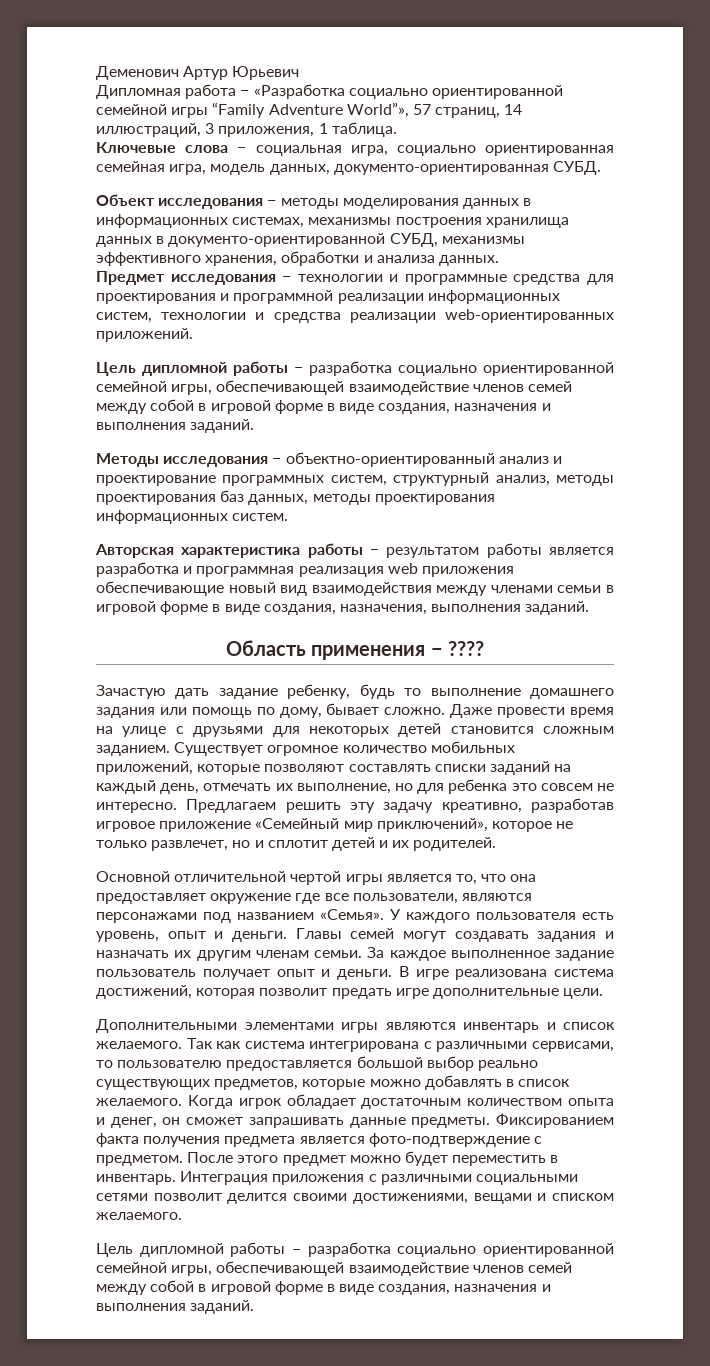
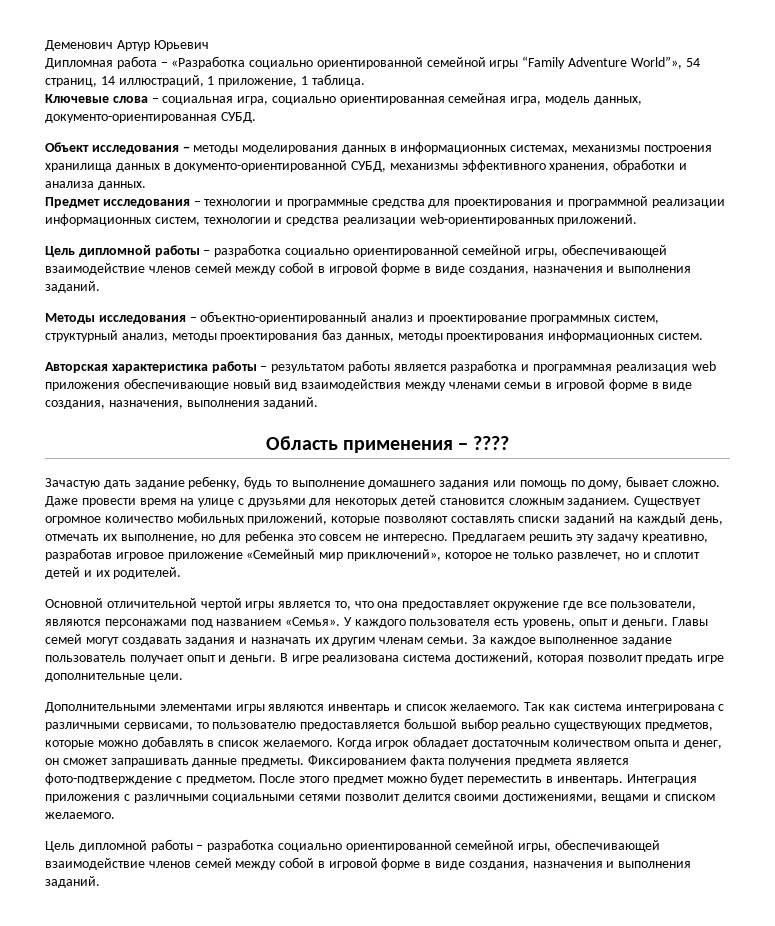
[412,104,431,115] 57 -> [685,58,700,67] 54
[205,123,315,137] 3 приложения, -> [207,76,298,87] 1 приложение,

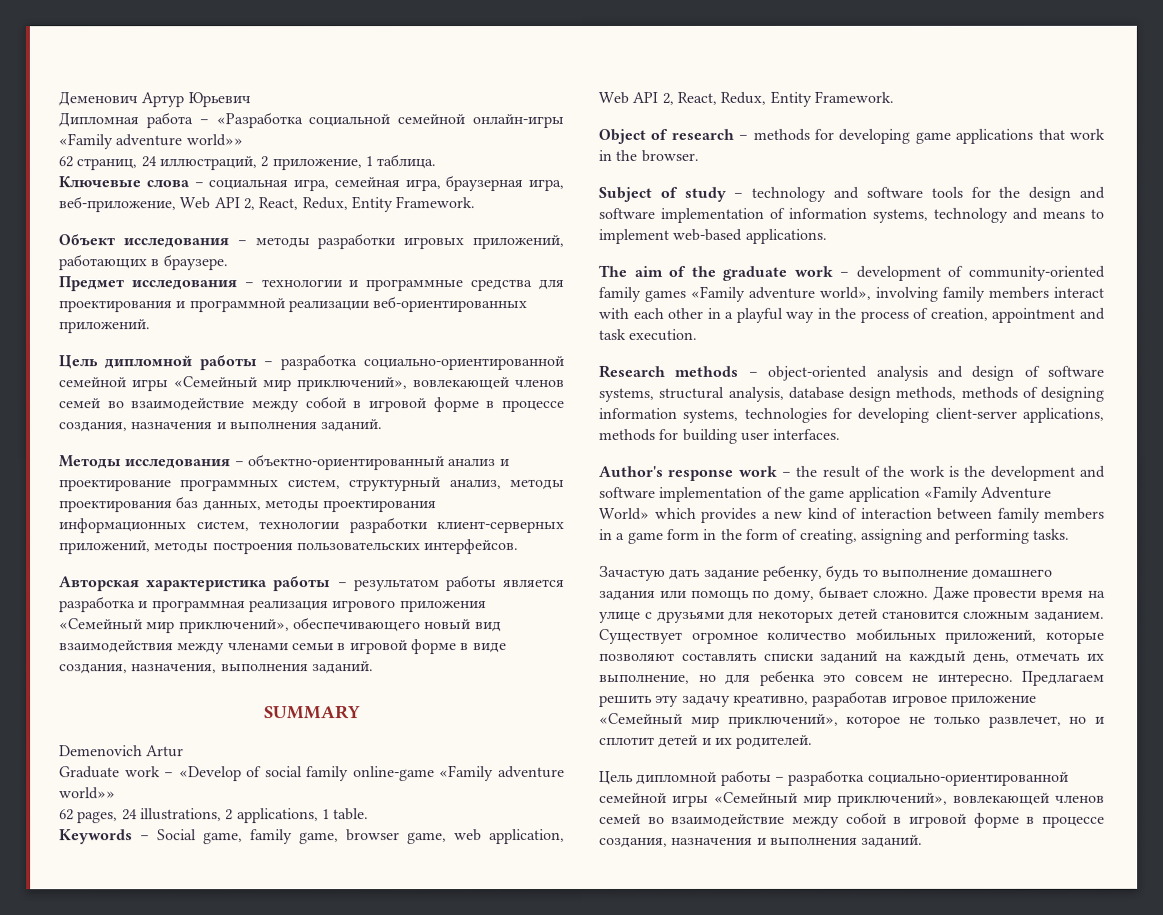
[249,56,700,69] [45,75,215,87] социально ориентированной семейной игры “Family Adventure World”», 54 страниц, 14 иллюстраций, 1 -> [308,114,564,129] [58,133,243,150] [58,156,269,171] социальной семейной онлайн-игры «Family adventure world»» // 62 страниц, 24 иллюстраций, 2
[271,93,642,105] [45,112,256,123] [45,142,712,154] [45,159,688,172] [45,181,146,190] социально ориентированная семейная игра, модель данных, документо-ориентированная СУБД. // Объект исследования − методы моделирования данных в информационных системах, механизмы построения хранилища данных в документо-ориентированной СУБД, механизмы эффективного хранения, обработки и анализа данных. -> [333,175,564,192] [58,196,476,213] [58,233,564,250] [58,254,228,271] семейная игра, браузерная игра, веб-приложение, Web API 2, React, Redux, Entity Framework. // Объект исследования − методы разработки игровых приложений, работающих в браузере.
[45,214,554,226] информационных систем, технологии и средства реализации web-ориентированных -> [372,296,528,313] веб-ориентированных
[284,244,668,257] [45,262,466,275] социально ориентированной семейной игры, обеспечивающей взаимодействие членов семей между собой в игровой форме в виде -> [363,356,564,371] [58,376,564,392] [58,396,564,413] социально-ориентированной семейной игры «Семейный мир приключений», вовлекающей членов семей во взаимодействие между собой в игровой форме в процессе
[658,333,704,340] систем. -> [196,517,565,534] [59,539,520,555] систем, технологии разработки клиент-серверных приложений, методы построения пользовательских интерфейсов.
[691,361,716,371] [45,378,229,391] web приложения обеспечивающие -> [332,600,487,613] [59,617,421,634] игрового приложения «Семейный мир приключений», обеспечивающего
[265,436,510,453] Область применения − ???? -> [263,705,361,720] [59,745,185,758] [59,765,565,782] [59,787,116,800] [59,808,370,824] [59,829,565,845] [598,90,894,107] [598,128,1105,144] [598,149,699,162] [598,186,1105,202] [598,207,1104,223] [598,228,827,244] [598,264,1105,281] [598,285,1104,302] [598,307,1105,323] [598,328,698,341] [598,364,1104,381] [598,386,1104,402] [598,407,1104,423] [598,428,841,444] [599,465,1106,481] [599,485,1053,502] [599,507,1105,523] [599,528,1070,544] SUMMARY // Demenovich Artur // Graduate work − «Develop of social family online-game «Family adventure world»» // 62 pages, 24 illustrations, 2 applications, 1 table. // Keywords − Social game, family game, browser game, web application, Web API 2, React, Redux, Entity Framework. // Object of research − methods for developing game applications that work in the browser. // Subject of study − technology and software tools for the design and software implementation of information systems, technology and means to implement web-based applications. // The aim of the graduate work − development of community-oriented family games «Family adventure world», involving family members interact with each other in a playful way in the process of creation, appointment and task execution. // Research methods − object-oriented analysis and design of software systems, structural analysis, database design methods, methods of designing information systems, technologies for developing client-server applications, methods for building user interfaces. // Author's response work − the result of the work is the development and software implementation of the game application «Family Adventure World» which provides a new kind of interaction between family members in a game form in the form of creating, assigning and performing tasks.
[45,598,697,610] [45,617,709,628] [45,634,673,646] [45,652,725,664] [45,673,183,682] [45,702,725,713] [45,718,714,731] [45,736,723,749] [45,755,630,767] [45,772,697,785] [45,794,715,803] [45,812,115,819] [45,839,661,852] [45,857,466,870] // Основной отличительной чертой игры является то, что она предоставляет окружение где все пользователи, являются персонажами под названием «Семья». У каждого пользователя есть уровень, опыт и деньги. Главы семей могут создавать задания и назначать их другим членам семьи. За каждое выполненное задание пользователь получает опыт и деньги. В игре реализована система достижений, которая позволит предать игре дополнительные цели. // Дополнительными элементами игры являются инвентарь и список желаемого. Так как система интегрирована с различными сервисами, то пользователю предоставляется большой выбор реально существующих предметов, которые можно добавлять в список желаемого. Когда игрок обладает достаточным количеством опыта и денег, он сможет запрашивать данные предметы. Фиксированием факта получения предмета является фото-подтверждение с предметом. После этого предмет можно будет переместить в инвентарь. Интеграция приложения с различными социальными сетями позволит делится своими достижениями, вещами и списком желаемого. // Цель дипломной работы – разработка социально ориентированной семейной игры, обеспечивающей взаимодействие членов семей между собой в игровой форме в виде -> [599,769,1069,786] [599,791,1105,807] [599,811,1105,828] // Цель дипломной работы – разработка социально-ориентированной семейной игры «Семейный мир приключений», вовлекающей членов семей во взаимодействие между собой в игровой форме в процессе

